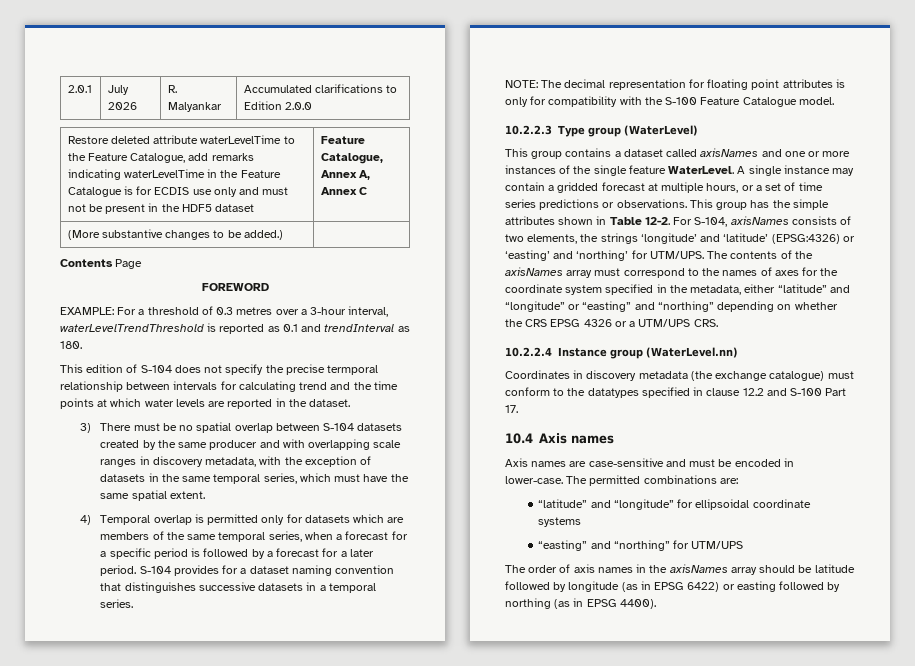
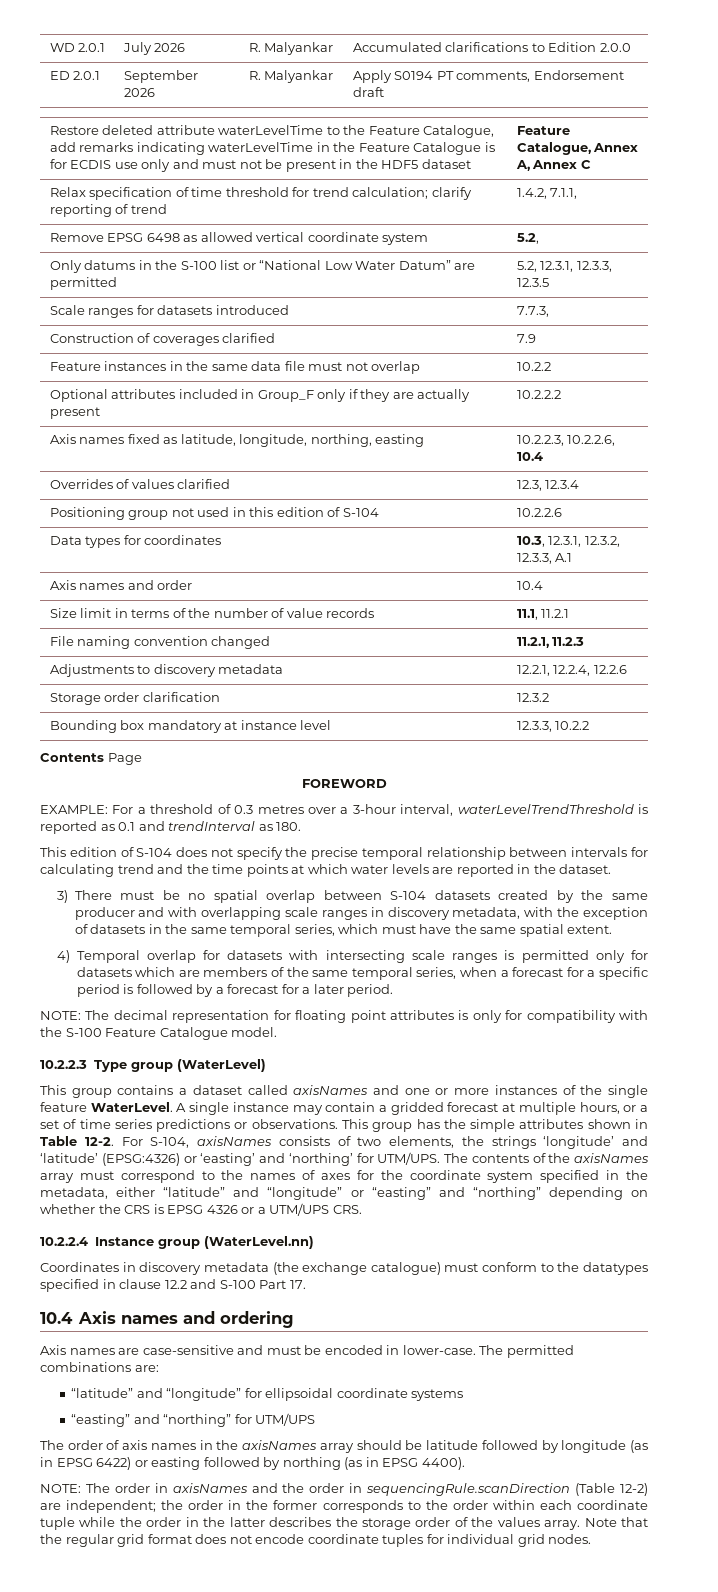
(67, 89) none -> [49,43,75,52] WD
(312, 106) none -> [49,71,101,80] [123,70,198,83] [123,88,155,97] [248,70,334,83] [352,70,624,83] [352,87,384,97] // ED 2.0.1 | September 2026 | R. Malyankar | Apply S0194 PT comments, Endorsement draft
[67,229,283,240] (More substantive changes to be added.) | -> [49,187,472,200] [49,204,167,217] [516,188,578,199] [49,232,429,245] [516,233,539,244] [49,260,476,273] [49,277,117,290] [516,261,612,272] [516,278,549,287] [49,305,289,318] [516,306,549,317] [49,333,276,346] [516,334,536,343] [49,361,421,374] [516,362,551,371] [49,389,471,402] [49,407,100,419] [516,390,561,399] [49,434,425,447] [516,435,616,446] [516,452,543,461] [49,479,231,489] [516,480,580,491] [49,507,379,520] [516,508,562,517] [49,535,222,548] [516,536,620,547] [516,553,573,564] [49,580,193,590] [516,581,543,590] [49,608,375,618] [516,609,570,620] [49,636,271,649] [516,637,585,648] [49,664,284,677] [516,665,627,676] [49,692,220,705] [516,693,549,702] [49,720,332,733] [516,721,590,732] Relax specification of time threshold for trend calculation; clarify reporting of trend | 1.4.2, 7.1.1, // Remove EPSG 6498 as allowed vertical coordinate system | 5.2, // Only datums in the S-100 list or “National Low Water Datum” are permitted | 5.2, 12.3.1, 12.3.3, 12.3.5 // Scale ranges for datasets introduced | 7.7.3, // Construction of coverages clarified | 7.9 // Feature instances in the same data file must not overlap | 10.2.2 // Optional attributes included in Group_F only if they are actually present | 10.2.2.2 // Axis names fixed as latitude, longitude, northing, easting | 10.2.2.3, 10.2.2.6, 10.4 // Overrides of values clarified | 12.3, 12.3.4 // Positioning group not used in this edition of S-104 | 10.2.2.6 // Data types for coordinates | 10.3, 12.3.1, 12.3.2, 12.3.3, A.1 // Axis names and order | 10.4 // Size limit in terms of the number of value records | 11.1, 11.2.1 // File naming convention changed | 11.2.1, 11.2.3 // Adjustments to discovery metadata | 12.2.1, 12.2.4, 12.2.6 // Storage order clarification | 12.3.2 // Bounding box mandatory at instance level | 12.3.3, 10.2.2
[327,365,379,375] termporal -> [361,847,423,860] temporal
(192, 520) none -> [202,950,498,963] for datasets with intersecting scale ranges
[139,565,395,576] [100,582,376,593] [100,599,134,608] S-104 provides for a dataset naming convention that distinguishes successive datasets in a temporal series. -> (394, 990) none
(548, 323) none -> [153,1204,164,1214] is
(614, 439) none -> [182,1311,294,1328] and ordering
(656, 604) none -> [40,1483,648,1496] [40,1500,649,1513] [40,1517,648,1530] [40,1534,592,1547] // NOTE: The order in axisNames and the order in sequencingRule.scanDirection (Table 12-2) are independent; the order in the former corresponds to the order within each coordinate tuple while the order in the latter describes the storage order of the values array. Note that the regular grid format does not encode coordinate tuples for individual grid nodes.

